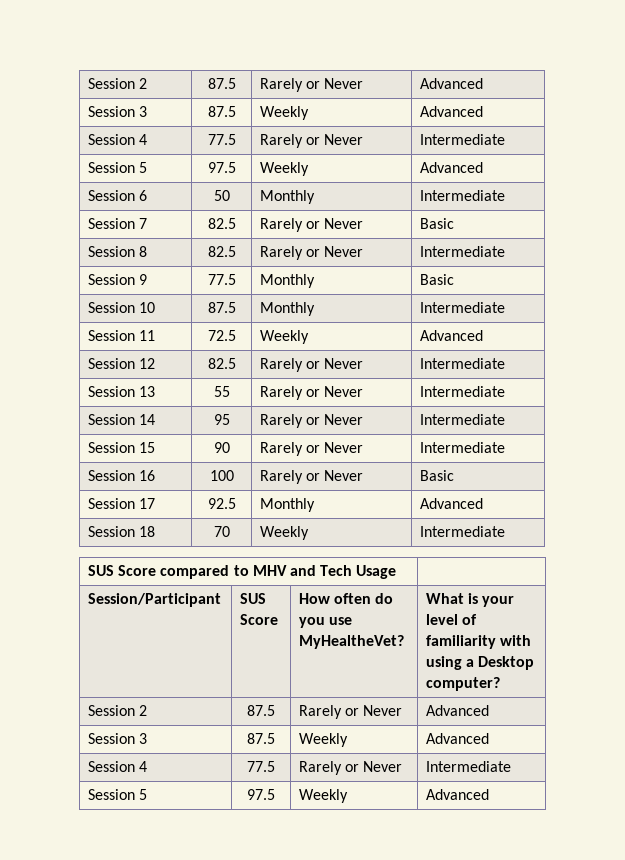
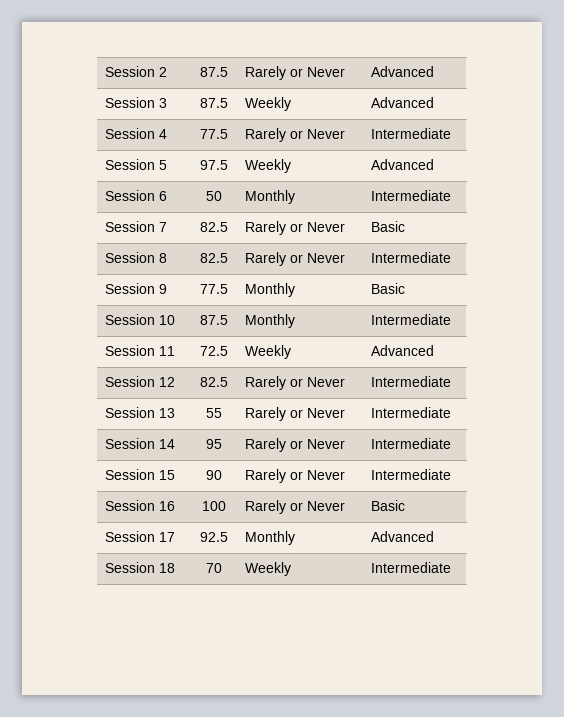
[88,565,397,579] [88,593,222,607] [240,593,267,604] [240,614,279,625] [299,593,394,604] [299,617,353,628] [299,635,405,649] [426,593,515,607] [426,614,478,625] [426,635,532,649] [426,656,535,670] [426,677,501,691] [88,705,148,716] [247,705,275,716] [299,705,403,719] [426,705,490,716] [88,733,148,744] [247,733,275,744] [299,733,349,747] [426,733,490,744] [88,761,148,772] [247,761,275,772] [299,761,403,775] [426,761,512,772] [88,789,148,800] [247,789,275,800] [299,789,349,803] [426,789,490,800] // SUS Score compared to MHV and Tech Usage | // Session/Participant | SUS Score | How often do you use MyHealtheVet? | What is your level of familiarity with using a Desktop computer? // Session 2 | 87.5 | Rarely or Never | Advanced // Session 3 | 87.5 | Weekly | Advanced // Session 4 | 77.5 | Rarely or Never | Intermediate // Session 5 | 97.5 | Weekly | Advanced -> (452, 567) none

